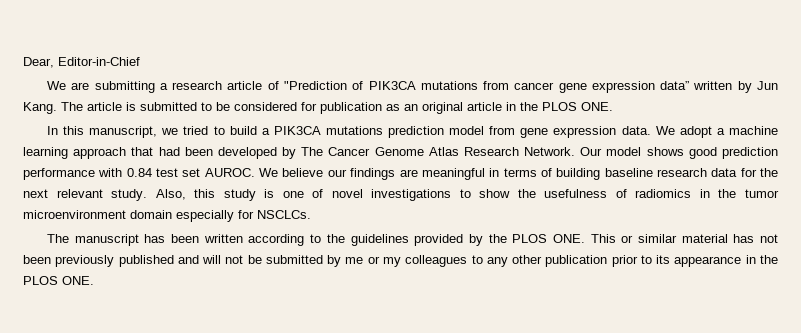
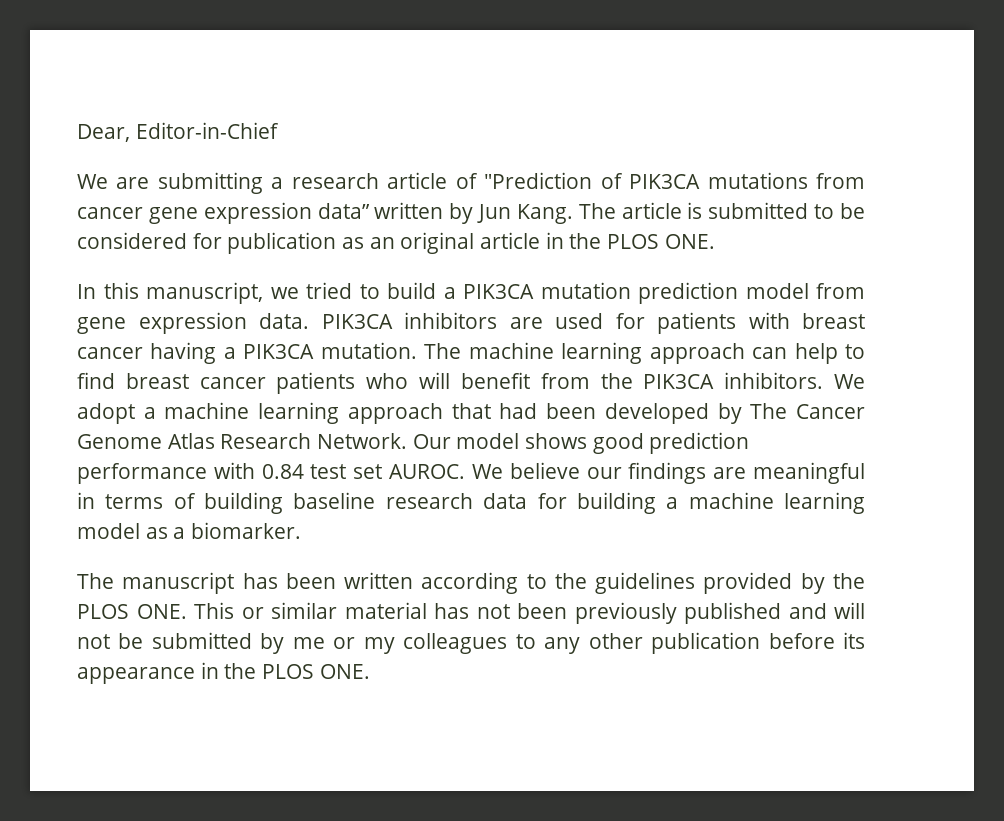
[325,126,383,135] mutations -> [540,282,631,299] mutation
(651, 130) none -> [321,312,865,334] [77,342,866,364] [77,372,824,394] PIK3CA inhibitors are used for patients with breast cancer having a PIK3CA mutation. The machine learning approach can help to find breast cancer patients who will benefit from the PIK3CA inhibitors.
[760,168,779,177] [23,189,779,201] [23,210,311,222] the next relevant study. Also, this study is one of novel investigations to show the usefulness of radiomics in the tumor microenvironment domain especially for NSCLCs. -> [576,492,866,514] [77,522,302,539] building a machine learning model as a biomarker.
[611,255,652,267] prior to -> [768,633,835,649] before

